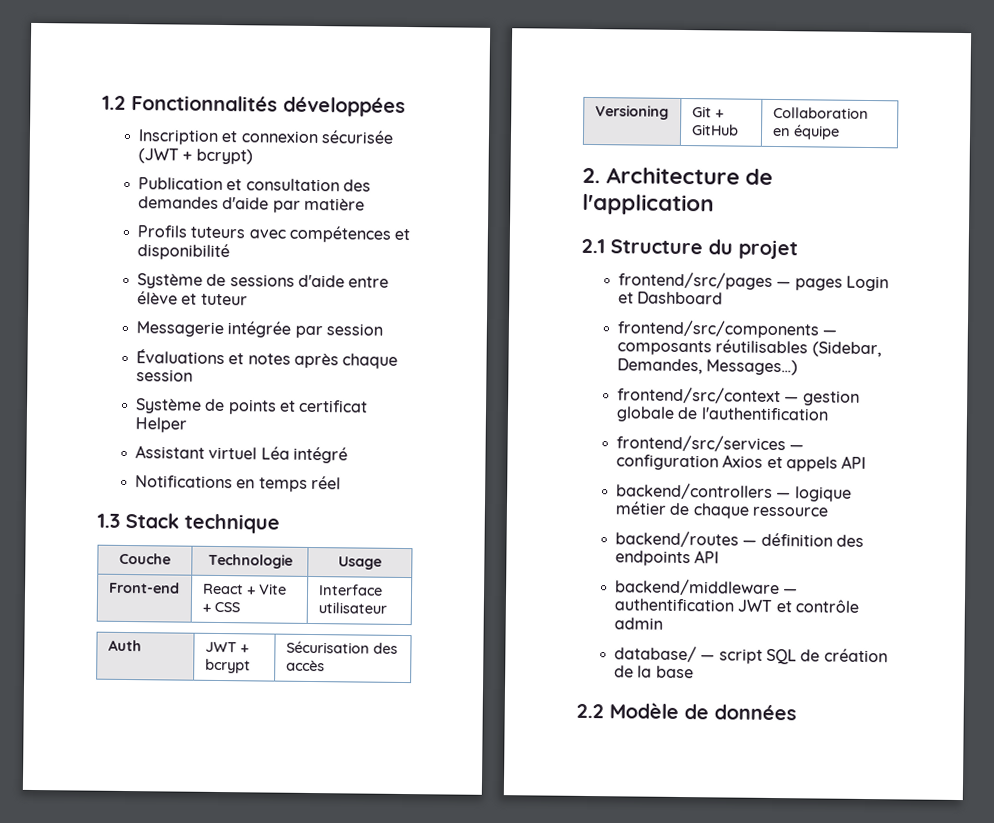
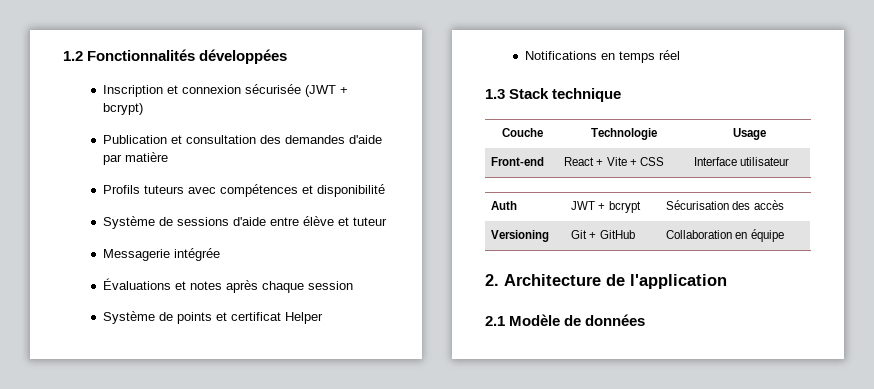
[294,323,383,339] par session -> (220, 254) none
[134,445,348,464] // Assistant virtuel Léa intégré -> (323, 318) none
[610,239,798,260] [617,271,889,292] [617,291,724,305] [616,319,838,339] [616,339,882,358] [616,358,799,376] [616,386,860,406] [615,406,829,422] [615,434,805,453] [615,454,867,472] [615,482,852,502] [614,501,828,519] [614,530,864,548] [614,550,720,567] [614,578,799,597] [613,598,859,613] [613,617,663,630] [613,645,888,665] [613,665,694,679] [576,703,604,719] Structure du projet // frontend/src/pages — pages Login et Dashboard // frontend/src/components — composants réutilisables (Sidebar, Demandes, Messages…) // frontend/src/context — gestion globale de l'authentification // frontend/src/services — configuration Axios et appels API // backend/controllers — logique métier de chaque ressource // backend/routes — définition des endpoints API // backend/middleware — authentification JWT et contrôle admin // database/ — script SQL de création de la base // 2.2 -> (505, 321) none

